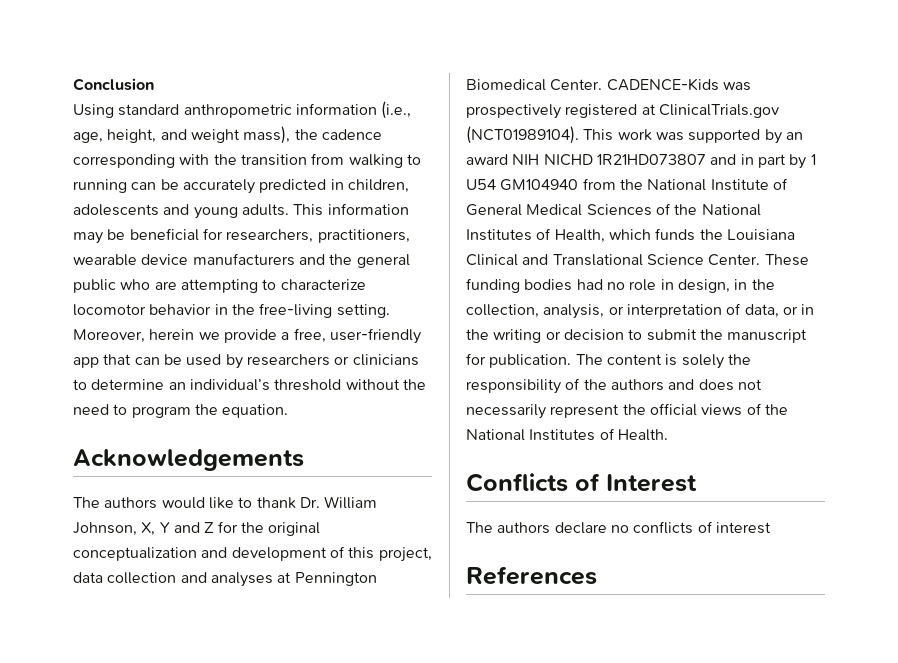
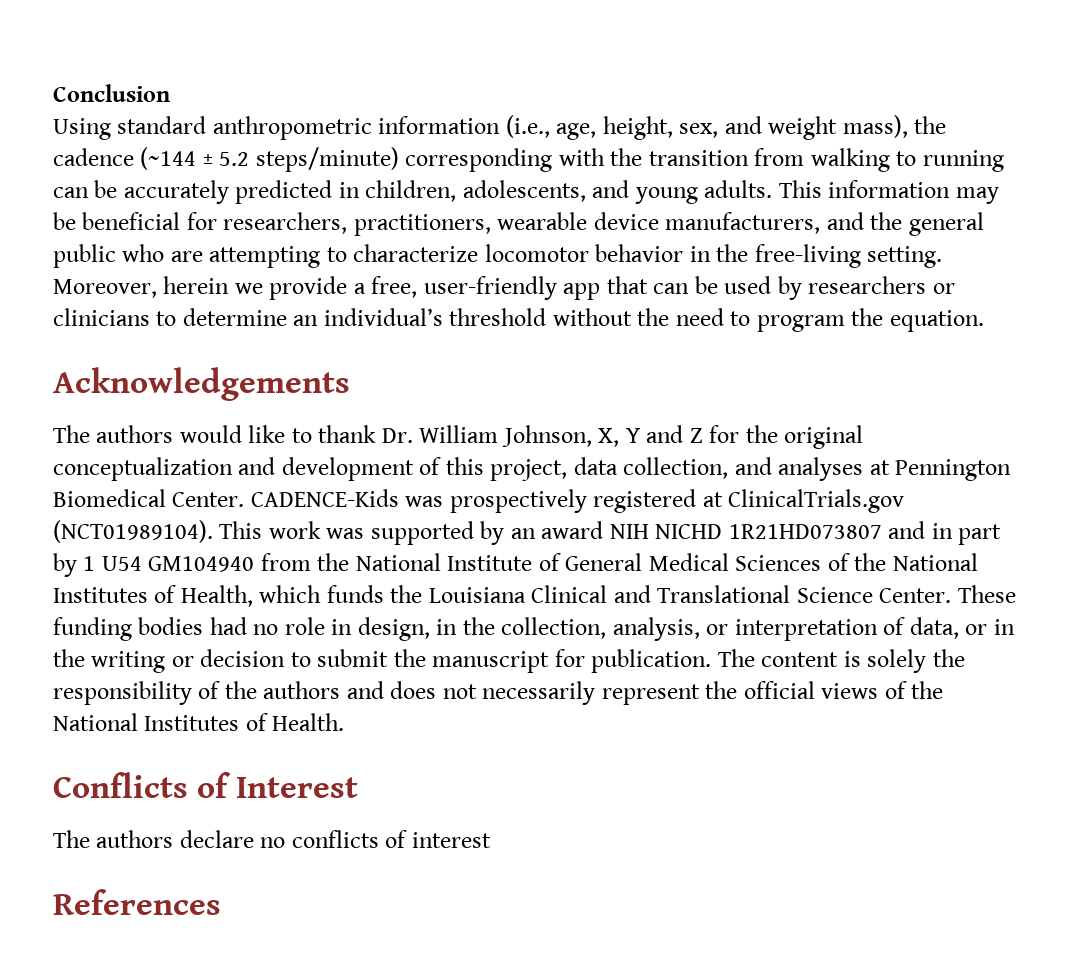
(157, 136) none -> [679,123,719,138] sex,
(382, 134) none -> [140,147,399,172] (~144 ± 5.2 steps/minute)
[73,204,159,216] adolescents -> [462,180,586,202] adolescents,
[192,253,295,266] manufacturers -> [665,212,821,234] manufacturers,
[107,572,177,584] collection -> [623,457,729,479] collection,

